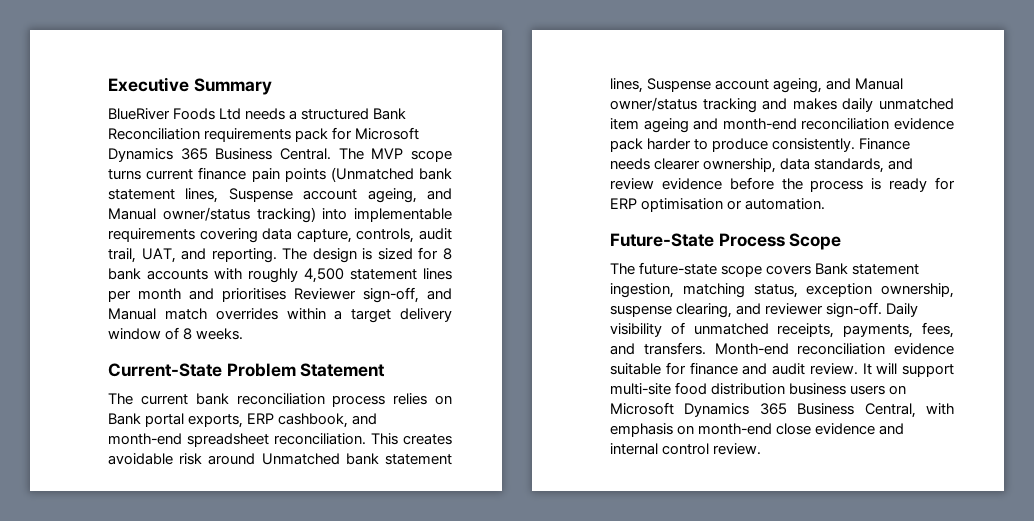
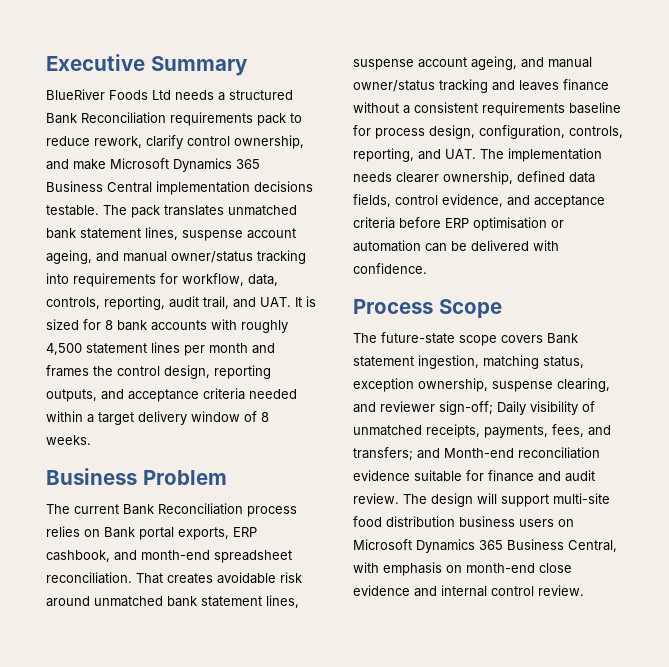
[332,127,420,140] [108,148,452,162] [108,167,453,182] [108,188,452,203] [108,207,452,223] [108,228,452,243] [108,248,357,263] for Microsoft Dynamics 365 Business Central. The MVP scope turns current finance pain points (Unmatched bank statement lines, Suspense account ageing, and Manual owner/status tracking) into implementable requirements covering data capture, controls, audit trail, UAT, and reporting. The design -> [290,113,302,123] [46,135,304,149] [46,158,260,172] [46,181,313,195] [46,205,297,218] [46,227,296,241] [46,250,306,264] [46,273,278,287] [46,296,302,310] to reduce rework, clarify control ownership, and make Microsoft Dynamics 365 Business Central implementation decisions testable. The pack translates unmatched bank statement lines, suspense account ageing, and manual owner/status tracking into requirements for workflow, data, controls, reporting, audit trail, and UAT. It
[222,287,452,303] [108,308,278,320] prioritises Reviewer sign-off, and Manual match overrides -> [46,365,271,379] [46,388,297,402] frames the control design, reporting outputs, and acceptance criteria needed
[108,363,222,377] Current-State -> [46,468,137,485] Business
[300,363,386,377] Statement -> (227, 477) none
[195,393,325,405] bank reconciliation -> [123,503,243,515] Bank Reconciliation
[371,433,398,445] This -> [136,573,163,584] That
[261,453,452,465] [610,78,904,93] Unmatched bank statement lines, Suspense account ageing, and Manual -> [94,595,299,608] [353,56,592,70] unmatched bank statement lines, suspense account ageing, and manual
[792,98,954,112] [610,118,954,133] [610,138,911,152] [610,158,914,173] [610,177,956,192] [610,198,826,212] [610,233,714,247] makes daily unmatched item ageing and month-end reconciliation evidence pack harder to produce consistently. Finance needs clearer ownership, data standards, and review evidence before the process is ready for ERP optimisation or automation. // Future-State -> [519,79,609,91] [353,102,621,116] [353,125,623,139] [353,148,602,162] [353,171,595,185] [353,194,605,208] [353,217,564,231] [353,240,559,252] [353,263,427,274] leaves finance without a consistent requirements baseline for process design, configuration, controls, reporting, and UAT. The implementation needs clearer ownership, defined data fields, control evidence, and acceptance criteria before ERP optimisation or automation can be delivered with confidence. //
[826,302,883,318] sign-off. -> [439,401,493,415] sign-off;
[643,342,706,355] transfers. -> [353,447,440,461] transfers; and
[862,363,872,375] It -> [403,493,473,507] The design

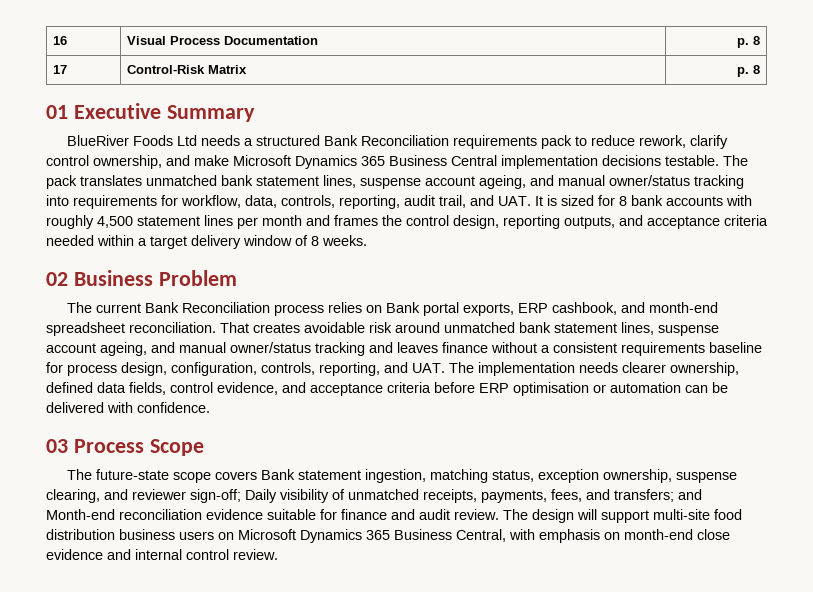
(46, 62) none -> [52,36,67,45] [126,36,318,45] [737,36,761,48] [52,65,67,74] [126,65,247,74] [737,65,761,77] [46,105,68,119] 16 | Visual Process Documentation | p. 8 // 17 | Control-Risk Matrix | p. 8 // 01
(91, 440) none -> [46,272,68,286] 02
(427, 268) none -> [46,439,68,453] 03

